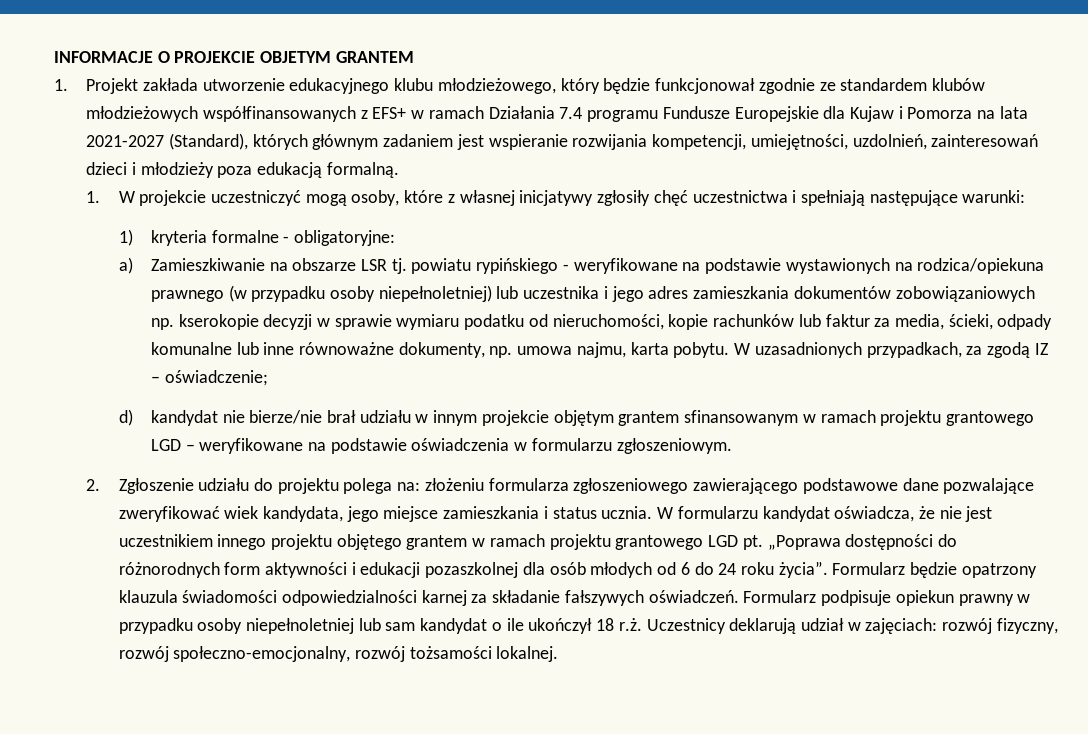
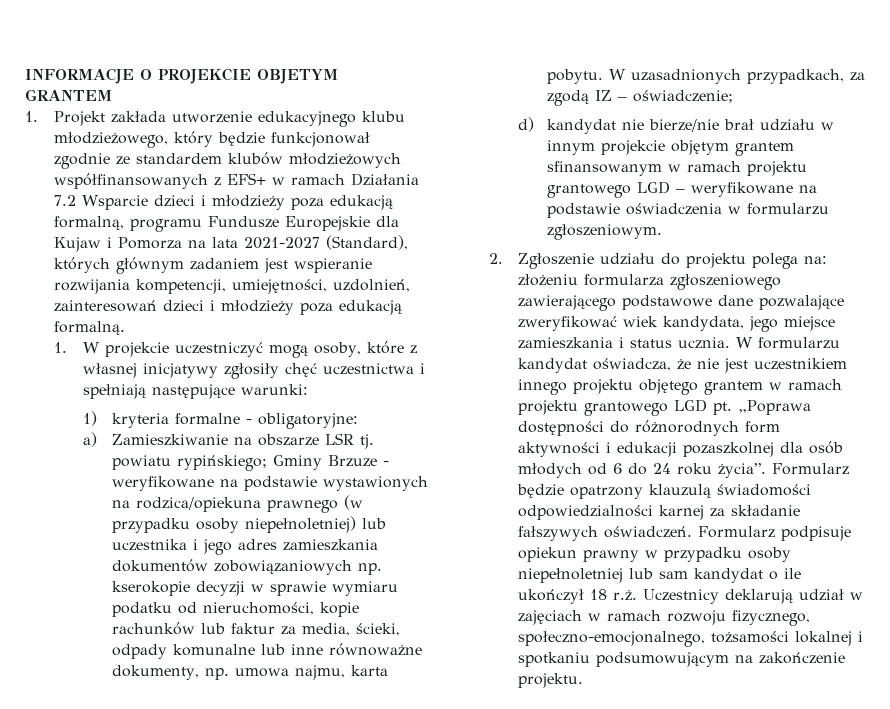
[559,107,583,119] 7.4 -> [53,195,393,210] [53,216,124,230] 7.2 Wsparcie dzieci i młodzieży poza edukacją formalną,
[476,258,559,274] rypińskiego -> [176,455,377,471] rypińskiego; Gminy Brzuze
[118,590,178,603] klauzula -> [648,484,711,498] klauzulą
[865,618,1058,634] [118,646,559,662] zajęciach: rozwój fizyczny, rozwój społeczno-emocjonalny, rozwój tożsamości lokalnej. -> [517,610,810,626] [517,631,863,647] [517,652,845,667] [517,673,583,688] zajęciach w ramach rozwoju fizycznego, społeczno-emocjonalnego, tożsamości lokalnej i spotkaniu podsumowującym na zakończenie projektu.

